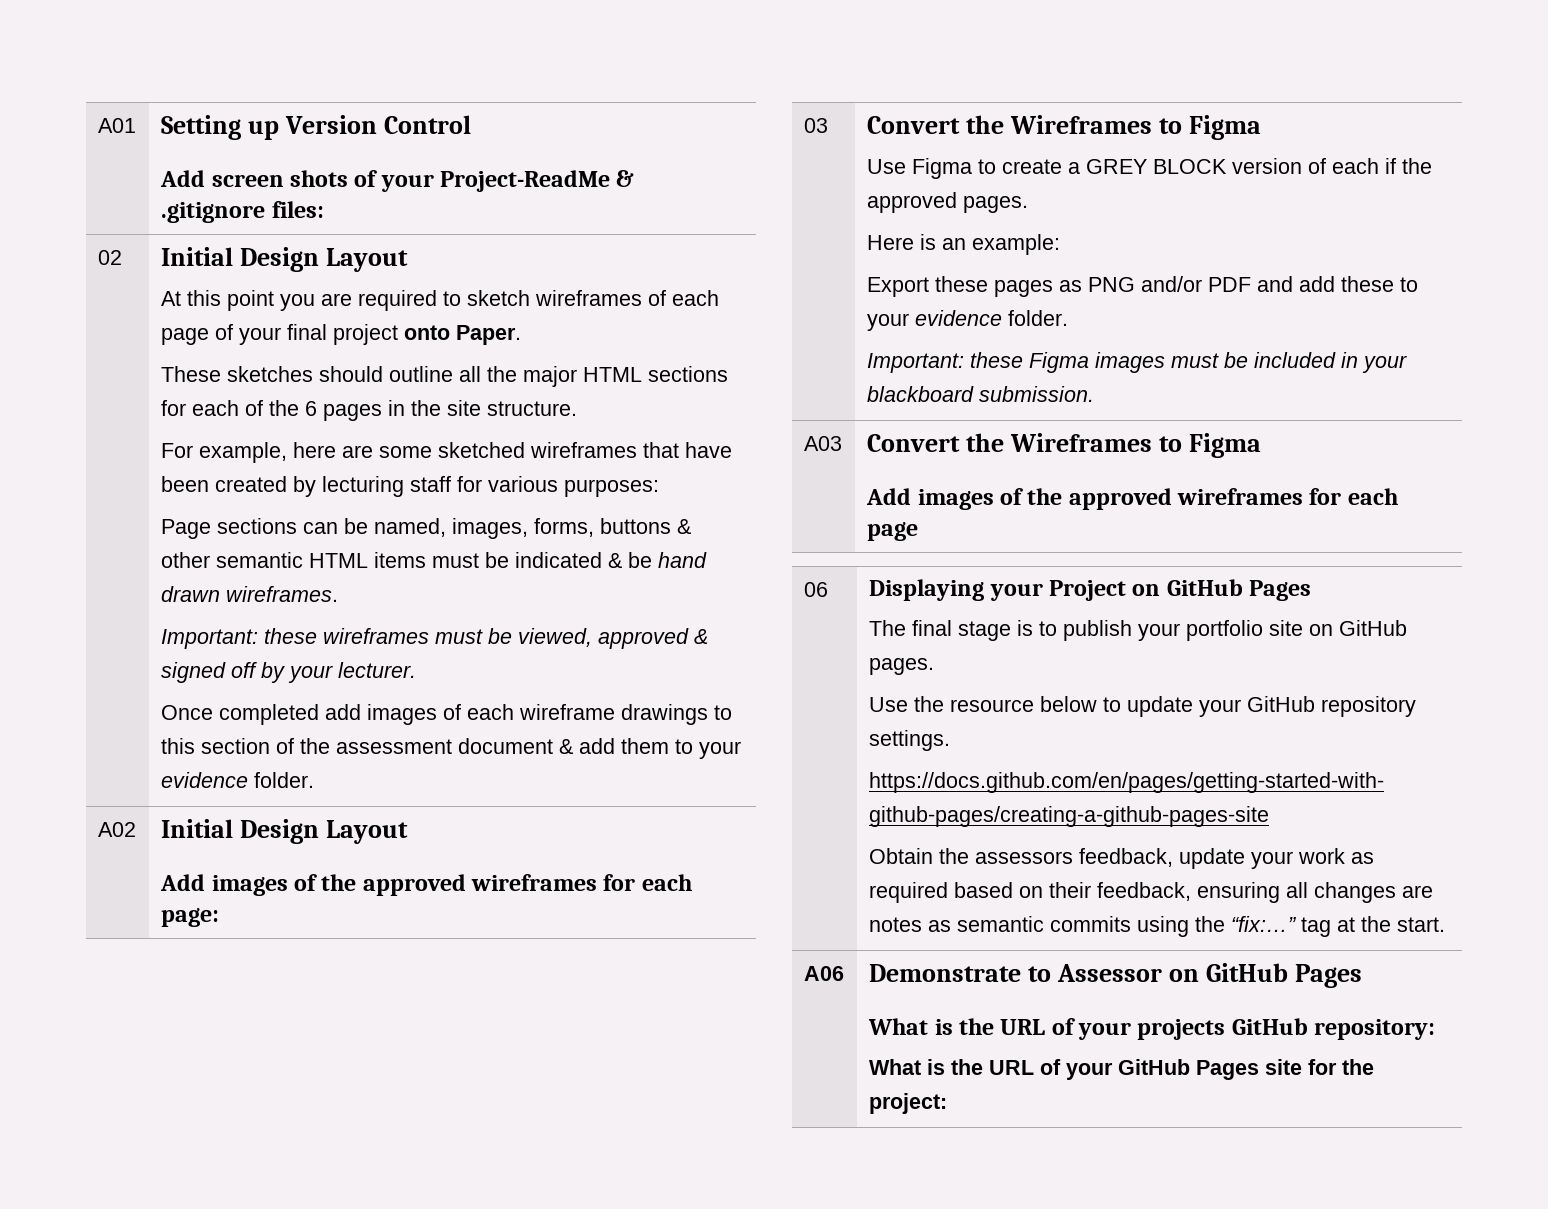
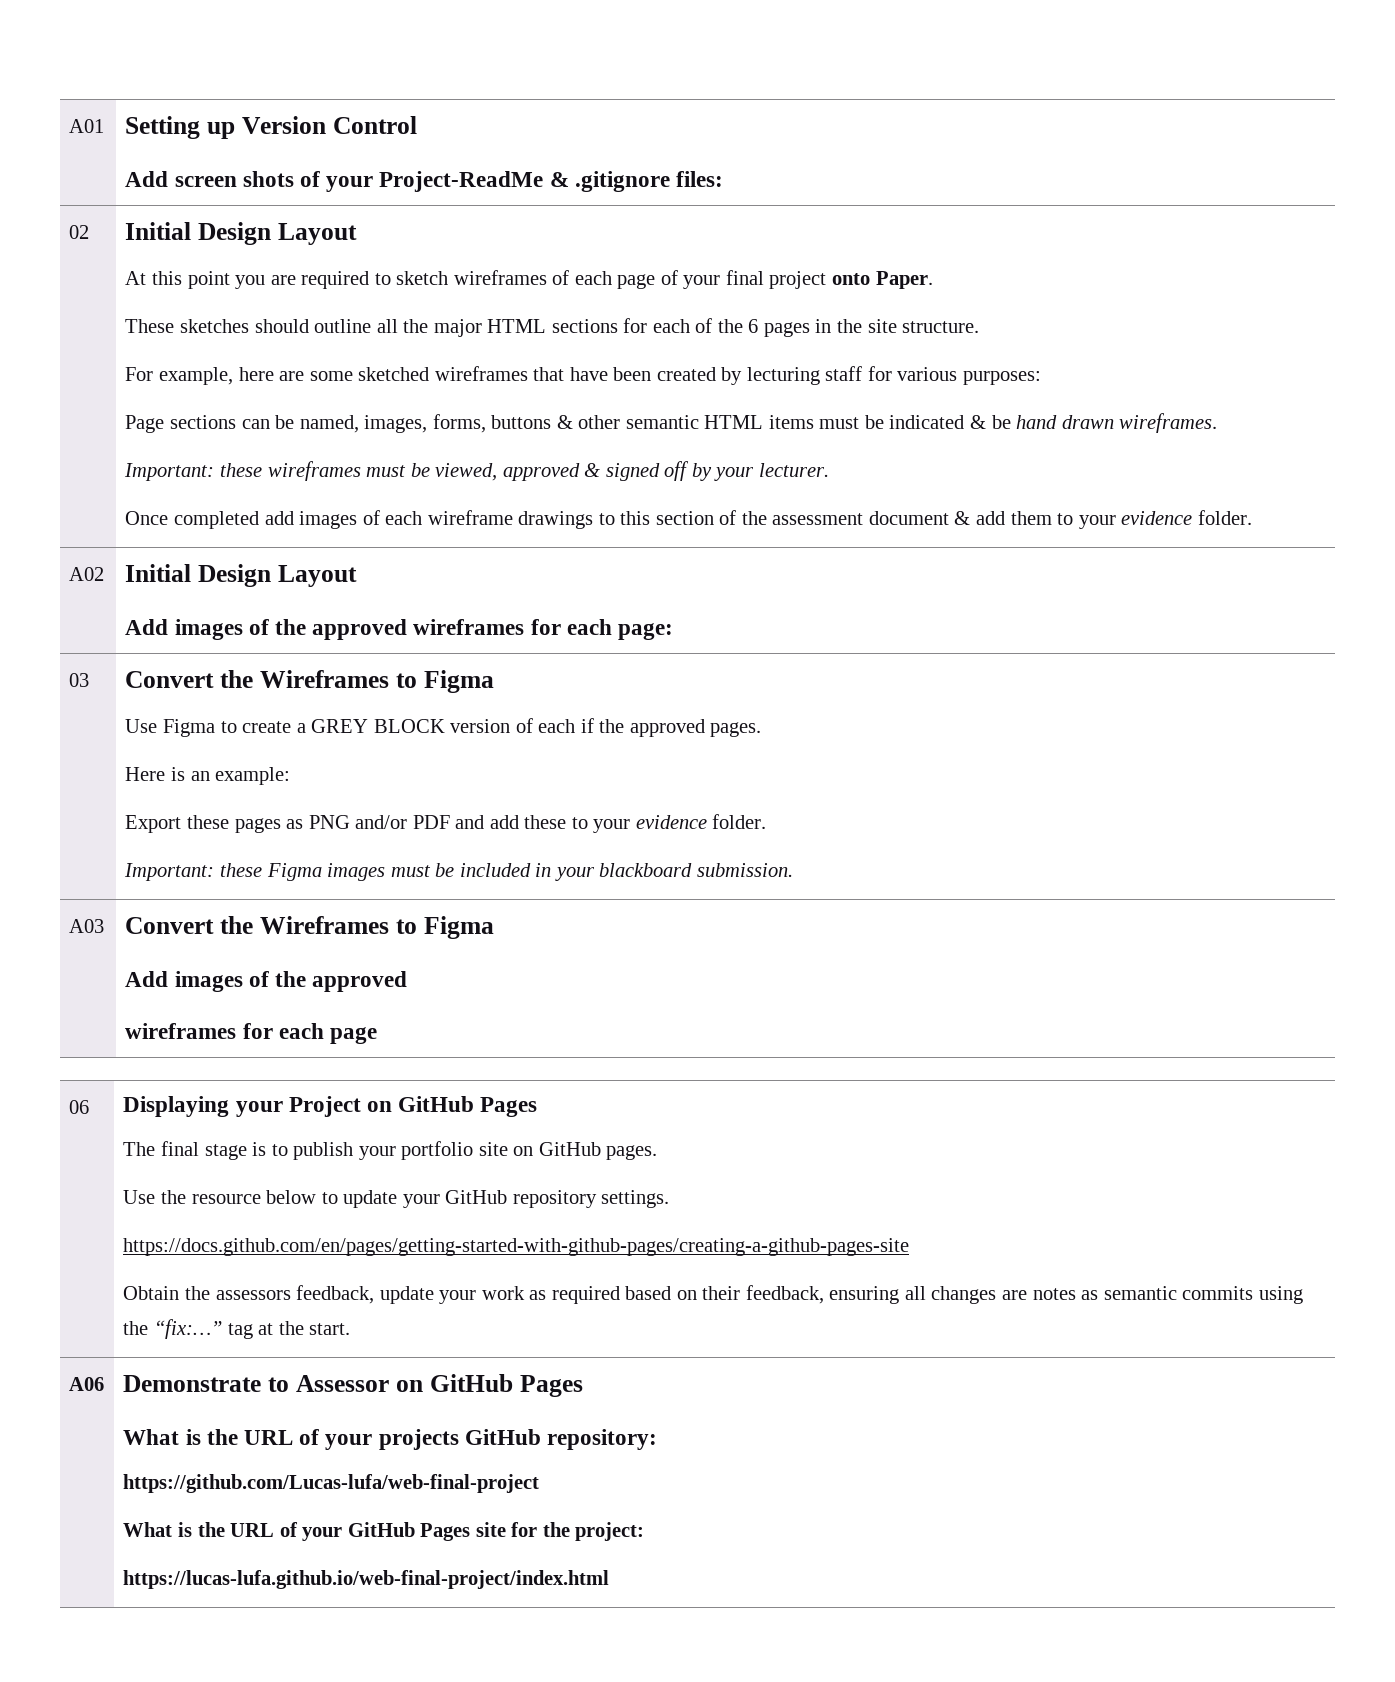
(1172, 499) none -> (408, 981) //
(1435, 1029) none -> [123,1474,540,1493] // https://github.com/Lucas-lufa/web-final-project
(948, 1103) none -> [123,1570,610,1589] // https://lucas-lufa.github.io/web-final-project/index.html

